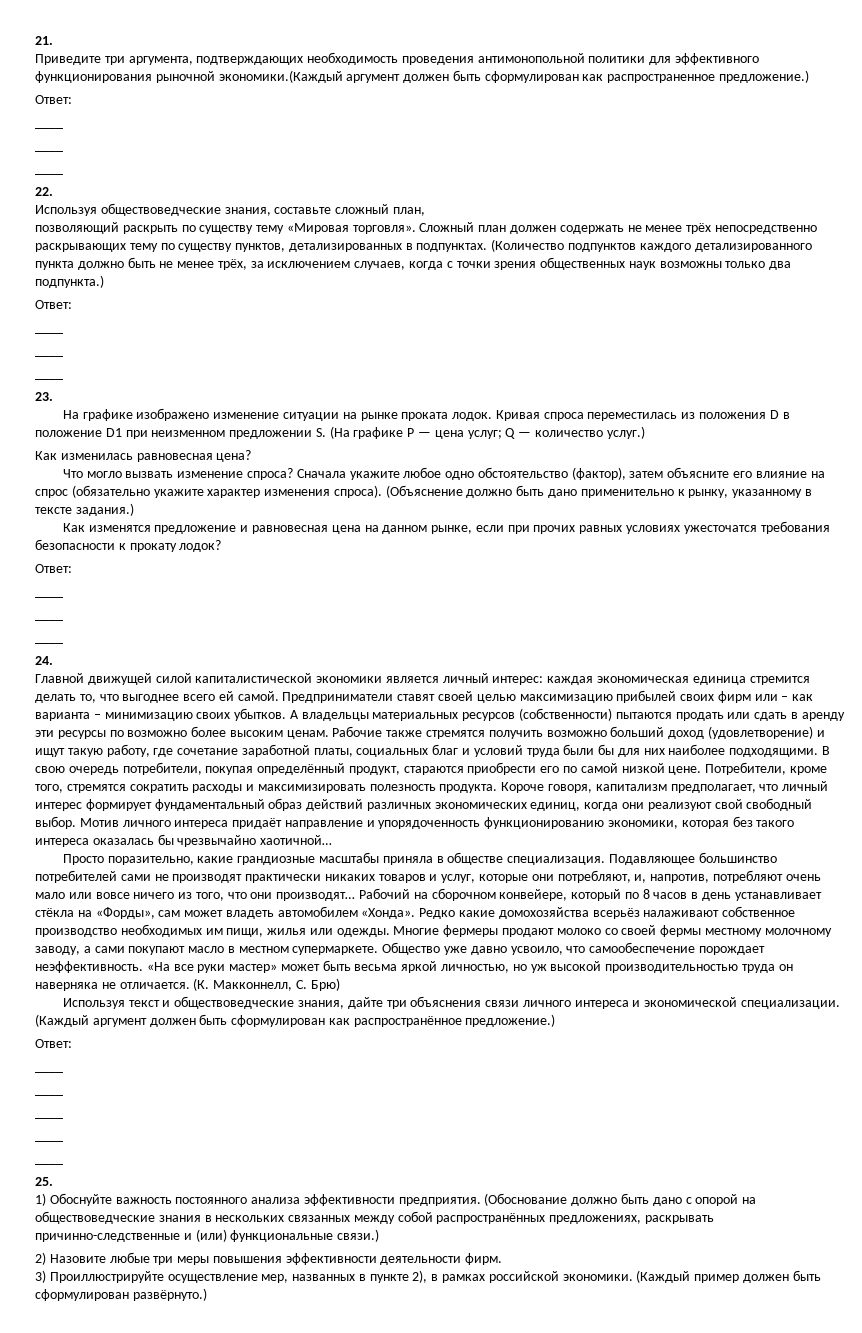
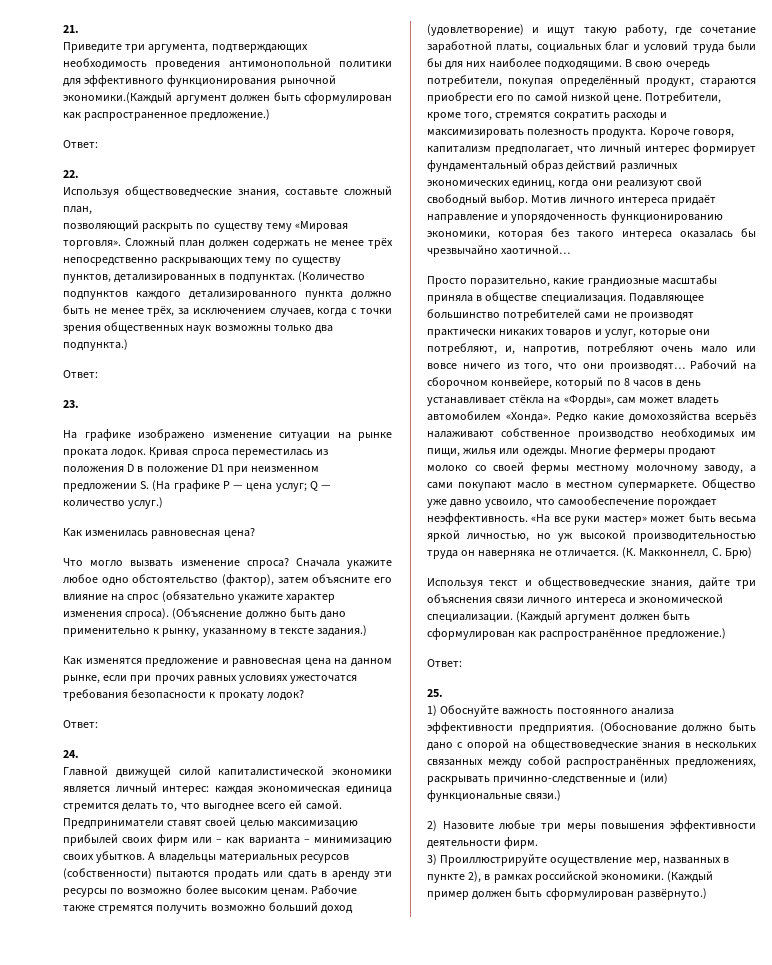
[35,127,63,129] [35,150,63,152] [35,173,63,175] // ____ // ____ // ____ -> (98, 144) none
[35,332,63,334] [35,355,63,357] [35,378,63,380] // ____ // ____ // ____ -> (98, 374) none
[35,596,63,598] [35,619,63,621] [35,642,63,644] // ____ // ____ // ____ -> (98, 724) none
[35,1071,63,1073] [35,1094,63,1096] [35,1117,63,1119] [35,1140,63,1142] [35,1163,63,1165] // ____ // ____ // ____ // ____ // ____ -> (462, 663) none

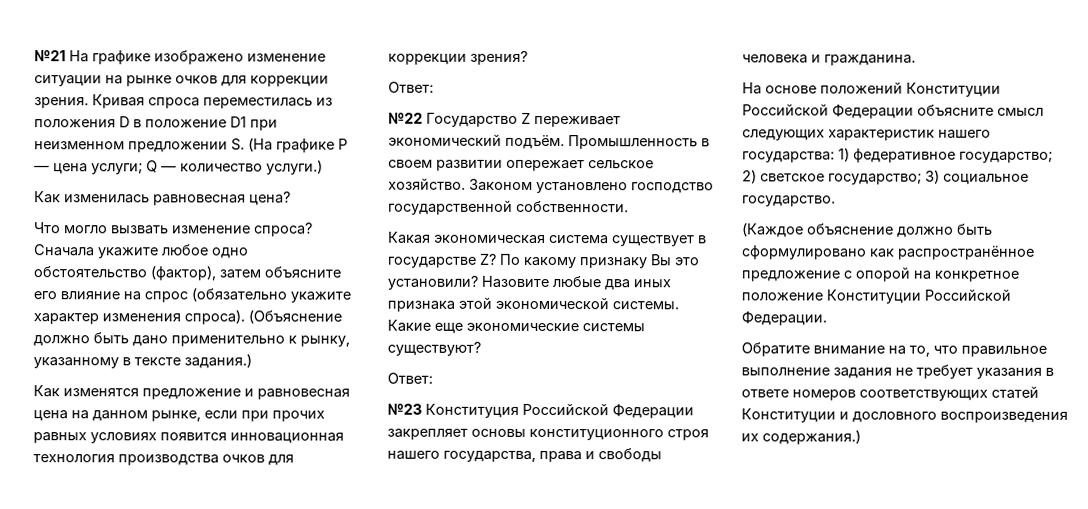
[63,25,79,33] [63,42,308,53] [63,58,392,70] [63,75,336,87] [63,92,392,104] [63,109,271,121] [63,140,98,148] [63,170,79,178] [63,186,392,198] [63,206,92,215] [63,220,349,232] [63,237,393,249] [63,257,341,266] [63,271,365,283] [63,291,392,300] [63,305,392,317] [63,322,334,334] [63,339,128,351] [63,370,98,378] [63,400,79,408] 21. // Приведите три аргумента, подтверждающих необходимость проведения антимонопольной политики для эффективного функционирования рыночной экономики.(Каждый аргумент должен быть сформулирован как распространенное предложение.) // Ответ: // 22. // Используя обществоведческие знания, составьте сложный план, // позволяющий раскрыть по существу тему «Мировая торговля». Сложный план должен содержать не менее трёх непосредственно раскрывающих тему по существу пунктов, детализированных в подпунктах. (Количество подпунктов каждого детализированного пункта должно быть не менее трёх, за исключением случаев, когда с точки зрения общественных наук возможны только два подпункта.) // Ответ: // 23. // -> [34,50,66,62] №21
[63,449,147,458] проката лодок. -> [175,75,329,87] [34,97,89,109] очков для коррекции зрения.
[275,483,307,492] услуг; -> [91,163,143,175] услуги;
[128,497,164,509] услуг.) -> [266,159,323,175] услуги.)
[290,675,358,684] [63,689,304,701] [63,720,98,728] [63,750,79,758] [63,766,392,778] [63,783,392,795] [63,800,342,812] [63,817,358,829] [63,834,392,846] [63,851,350,863] [63,868,392,880] [63,885,358,897] [63,902,354,914] [427,24,756,36] [427,41,756,53] [427,58,710,70] [427,75,756,87] [427,92,722,104] [427,112,668,121] [427,127,734,138] [427,143,756,155] [427,160,678,172] [427,177,703,189] [427,194,717,206] [427,211,723,223] [427,228,756,240] [427,245,571,257] [427,275,717,287] [427,292,704,304] [427,309,694,321] [427,329,711,338] [427,343,756,355] [427,360,756,372] [427,377,701,389] [427,394,720,406] [427,411,756,423] [427,428,756,440] [427,445,717,457] [427,462,756,474] [427,479,756,491] [427,496,718,508] [427,513,756,525] [427,530,756,542] [427,547,752,559] [427,577,756,589] [427,594,724,606] [427,611,690,623] [427,628,726,640] [427,659,462,667] [427,689,443,697] [427,705,674,717] [427,722,756,734] [427,739,757,751] [427,756,756,768] [427,773,668,785] [427,790,562,802] [427,820,756,832] [427,837,539,849] [427,854,730,866] [427,871,714,883] [427,888,707,900] ужесточатся требования безопасности к прокату лодок? // Ответ: // 24. // Главной движущей силой капиталистической экономики является личный интерес: каждая экономическая единица стремится делать то, что выгоднее всего ей самой. Предприниматели ставят своей целью максимизацию прибылей своих фирм или – как варианта – минимизацию своих убытков. А владельцы материальных ресурсов (собственности) пытаются продать или сдать в аренду эти ресурсы по возможно более высоким ценам. Рабочие также стремятся получить возможно больший доход (удовлетворение) и ищут такую работу, где сочетание заработной платы, социальных благ и условий труда были бы для них наиболее подходящими. В свою очередь потребители, покупая определённый продукт, стараются приобрести его по самой низкой цене. Потребители, кроме того, стремятся сократить расходы и максимизировать полезность продукта. Короче говоря, капитализм предполагает, что личный интерес формирует фундаментальный образ действий различных экономических единиц, когда они реализуют свой свободный выбор. Мотив личного интереса придаёт направление и упорядоченность функционированию экономики, которая без такого интереса оказалась бы чрезвычайно хаотичной… // Просто поразительно, какие грандиозные масштабы приняла в обществе специализация. Подавляющее большинство потребителей сами не производят практически никаких товаров и услуг, которые они потребляют, и, напротив, потребляют очень мало или вовсе ничего из того, что они производят… Рабочий на сборочном конвейере, который по 8 часов в день устанавливает стёкла на «Форды», сам может владеть автомобилем «Хонда». Редко какие домохозяйства всерьёз налаживают собственное производство необходимых им пищи, жилья или одежды. Многие фермеры продают молоко со своей фермы местному молочному заводу, а сами покупают масло в местном супермаркете. Общество уже давно усвоило, что самообеспечение порождает неэффективность. «На все руки мастер» может быть весьма яркой личностью, но уж высокой производительностью труда он наверняка не отличается. (К. Макконнелл, С. Брю) // Используя текст и обществоведческие знания, дайте три объяснения связи личного интереса и экономической специализации. (Каждый аргумент должен быть сформулирован как распространённое предложение.) // Ответ: // 25. // 1) Обоснуйте важность постоянного анализа эффективности предприятия. (Обоснование должно быть дано с опорой на обществоведческие знания в нескольких связанных между собой распространённых предложениях, раскрывать причинно-следственные и (или) функциональные связи.) // 2) Назовите любые три меры повышения эффективности деятельности фирм. // 3) Проиллюстрируйте осуществление мер, названных в пункте 2), в рамках российской экономики. (Каждый пример должен быть сформулирован развёрнуто.) -> [160,432,344,444] [33,454,294,466] [388,50,528,65] [388,81,434,93] [388,112,621,128] [388,133,710,150] [388,159,654,172] [388,177,714,194] [388,199,629,215] [388,231,707,247] [387,253,699,269] [387,275,671,291] [387,296,679,312] [387,319,645,334] [387,341,481,356] [387,372,433,384] [387,402,694,419] [387,428,709,441] [387,448,662,463] [742,54,916,66] [742,81,1001,97] [742,103,1044,119] [742,129,991,141] [742,147,1053,163] [742,169,1029,185] [742,195,836,207] [742,222,993,238] [741,245,1035,260] [741,266,1019,282] [741,288,1011,304] [741,311,827,326] [741,342,1047,357] [741,364,1054,379] [741,385,1039,401] [741,408,1068,423] [741,429,861,445] появится инновационная технология производства очков для коррекции зрения? // Ответ: // №22 Государство Z переживает экономический подъём. Промышленность в своем развитии опережает сельское хозяйство. Законом установлено господство государственной собственности. // Какая экономическая система существует в государстве Z? По какому признаку Вы это установили? Назовите любые два иных признака этой экономической системы. Какие еще экономические системы существуют? // Ответ: // №23 Конституция Российской Федерации закрепляет основы конституционного строя нашего государства, права и свободы человека и гражданина. // На основе положений Конституции Российской Федерации объясните смысл следующих характеристик нашего государства: 1) федеративное государство; 2) светское государство; 3) социальное государство. // (Каждое объяснение должно быть сформулировано как распространённое предложение с опорой на конкретное положение Конституции Российской Федерации. // Обратите внимание на то, что правильное выполнение задания не требует указания в ответе номеров соответствующих статей Конституции и дословного воспроизведения их содержания.)

